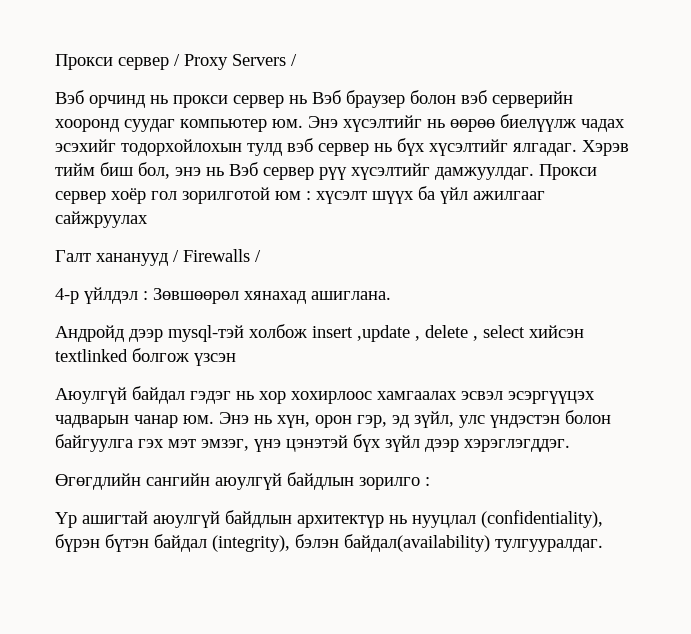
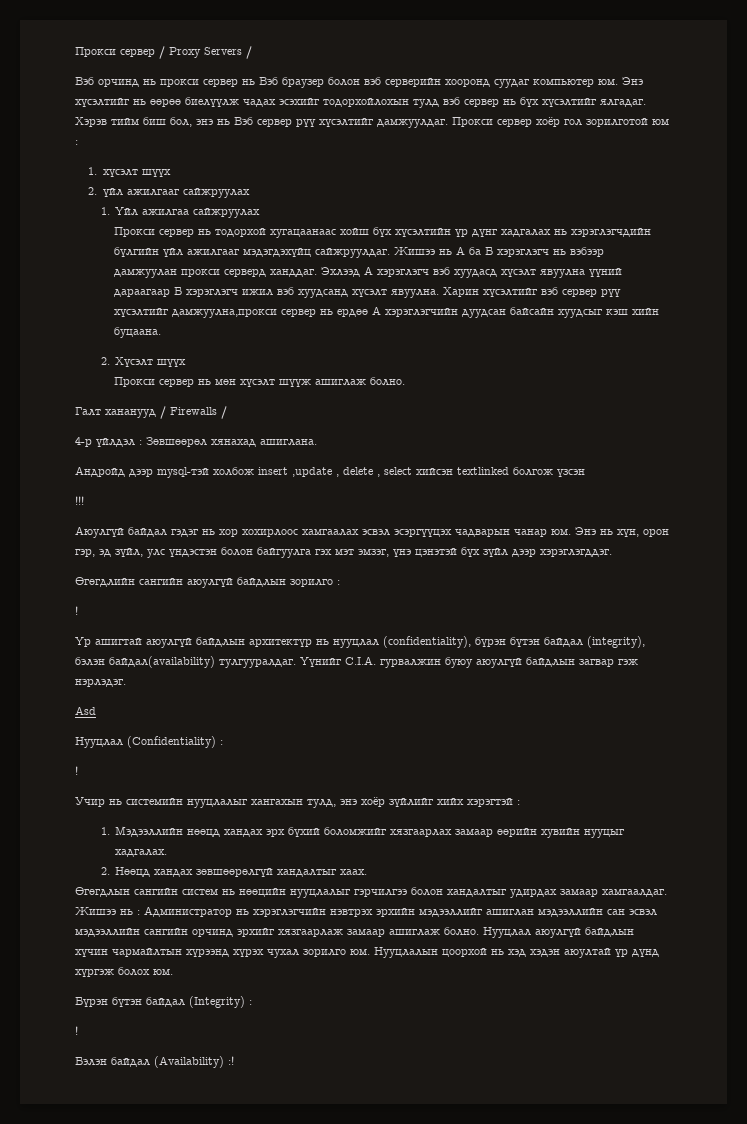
(311, 195) none -> [87,167,97,175] // 1.
[418,186,435,200] ба -> [87,187,97,195] // 2.
(148, 219) none -> [100,207,261,218] [113,227,651,238] [113,246,604,258] [113,266,622,278] [113,287,621,298] [113,306,659,318] [113,327,161,338] [100,357,187,367] [113,377,405,387] // 1. Үйл ажилгаа сайжруулах // Прокси сервер нь тодорхой хугацаанаас хойш бүх хүсэлтийн үр дүнг хадгалах нь хэрэглэгчдийн бүлгийн үйл ажилгааг мэдэгдэхүйц сайжруулдаг. Жишээ нь А ба Б хэрэглэгч нь вэбээр дамжуулан прокси серверд ханддаг. Эхлээд А хэрэглэгч вэб хуудасд хүсэлт явуулна үүний дараагаар Б хэрэглэгч ижил вэб хуудсанд хүсэлт явуулна. Харин хүсэлтийг вэб сервер рүү хүсэлтийг дамжуулна,прокси сервер нь ердөө А хэрэглэгчийн дуудсан байсайн хуудсыг кэш хийн буцаана. // 2. Хүсэлт шүүх // Прокси сервер нь мөн хүсэлт шүүж ашиглаж болно.
(236, 359) none -> [75,496,84,505] // !!!
(430, 481) none -> [75,606,78,615] // !
(603, 545) none -> [300,656,638,668] [75,679,126,687] [75,706,96,715] [75,736,223,748] [75,766,78,775] [75,797,520,808] [100,826,626,838] [115,849,168,857] [100,867,368,877] [75,887,667,898] [75,906,657,917] [75,927,634,938] [75,947,659,958] [75,967,173,977] [75,996,252,1008] [75,1026,78,1035] [75,1056,234,1068] Үүнийг C.I.A. гурвалжин буюу аюулгүй байдлын загвар гэж нэрлэдэг. // Asd // Нууцлал (Confidentiality) : // ! // Учир нь системийн нууцлалыг хангахын тулд, энэ хоёр зүйлийг хийх хэрэгтэй : // 1. Мэдээллийн нөөцд хандах эрх бүхий боломжийг хязгаарлах замаар өөрийн хувийн нууцыг хадгалах. // 2. Нөөцд хандах зөвшөөрөлгүй хандалтыг хаах. // Өгөгдлын сангийн систем нь нөөцийн нууцлалыг гэрчилгээ болон хандалтыг удирдах замаар хамгаалдаг. Жишээ нь : Администратор нь хэрэглэгчийн нэвтрэх эрхийн мэдээллийг ашиглан мэдээллийн сан эсвэл мэдээллийн сангийн орчинд эрхийг хязгаарлаж замаар ашиглаж болно. Нууцлал аюулгүй байдлын хүчин чармайлтын хүрээнд хүрэх чухал зорилго юм. Нууцлалын цоорхой нь хэд хэдэн аюултай үр дүнд хүргэж болох юм. // Бүрэн бүтэн байдал (Integrity) : // ! // Бэлэн байдал (Availability) :!

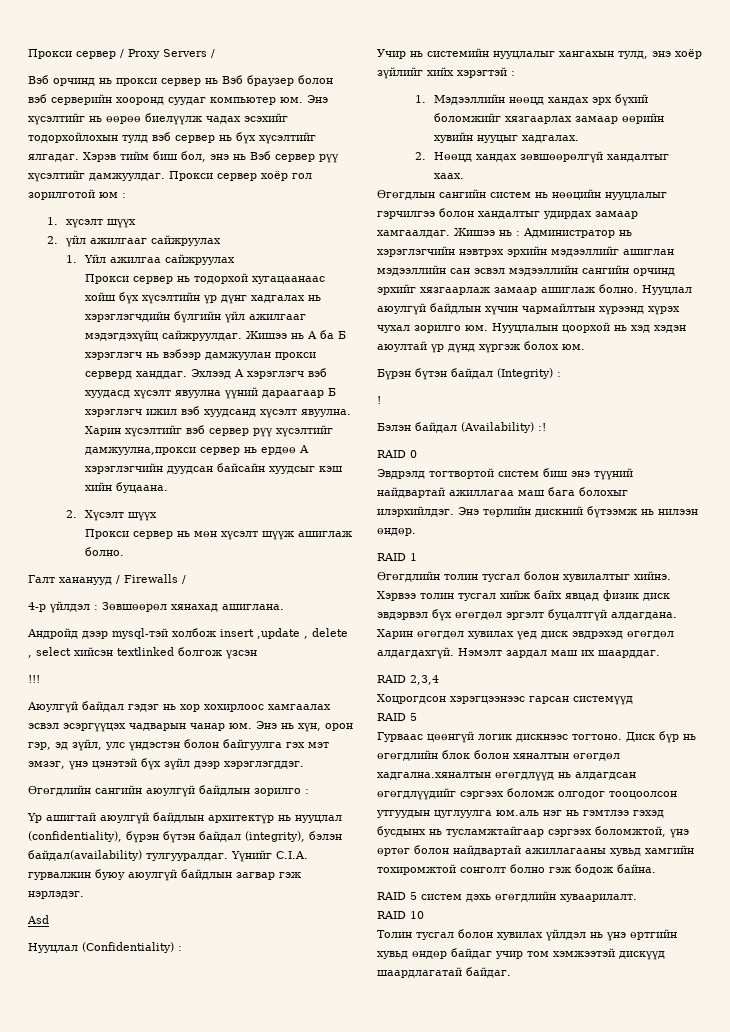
[75,606,78,615] // ! -> (309, 791) none
[75,766,78,775] // ! -> (182, 948) none
(234, 1060) none -> [377,450,417,458] [377,468,633,480] [377,487,628,498] [377,506,698,518] [377,528,416,536] [377,553,417,561] [377,571,671,582] [377,590,670,601] [377,609,677,621] [377,629,674,640] [377,647,660,659] [377,675,439,685] [377,694,633,705] [377,713,417,721] [377,731,696,743] [377,750,620,761] [377,772,636,781] [377,788,677,800] [377,810,664,818] [377,826,689,838] [377,845,694,856] [377,864,656,875] [377,891,637,902] [377,911,424,919] [377,929,677,941] [377,948,665,960] [377,967,511,978] // RAID 0 // Эвдрэлд тогтвортой систем биш энэ түүний найдвартай ажиллагаа маш бага болохыг илэрхийлдэг. Энэ төрлийн дискний бүтээмж нь нилээн өндөр. // RAID 1 // Өгөгдлийн толин тусгал болон хувилалтыг хийнэ. Хэрвээ толин тусгал хийж байх явцад физик диск эвдэрвэл бүх өгөгдөл эргэлт буцалтгүй алдагдана. Харин өгөгдөл хувилах үед диск эвдрэхэд өгөгдөл алдагдахгүй. Нэмэлт зардал маш их шаарддаг. // RAID 2,3,4 // Хоцрогдсон хэрэгцээнээс гарсан системүүд // RAID 5 // Гурваас цөөнгүй логик дискнээс тогтоно. Диск бүр нь өгөгдлийн блок болон хяналтын өгөгдөл хадгална.хяналтын өгөгдлүүд нь алдагдсан өгөгдлүүдийг сэргээх боломж олгодог тооцоолсон утгуудын цуглуулга юм.аль нэг нь гэмтлээ гэхэд бусдынх нь тусламжтайгаар сэргээх боломжтой, үнэ өртөг болон найдвартай ажиллагааны хувьд хамгийн тохиромжтой сонголт болно гэж бодож байна. // RAID 5 систем дэхь өгөгдлийн хуваарилалт. // RAID 10 // Толин тусгал болон хувилах үйлдэл нь үнэ өртгийн хувьд өндөр байдаг учир том хэмжээтэй дискүүд шаардлагатай байдаг.

